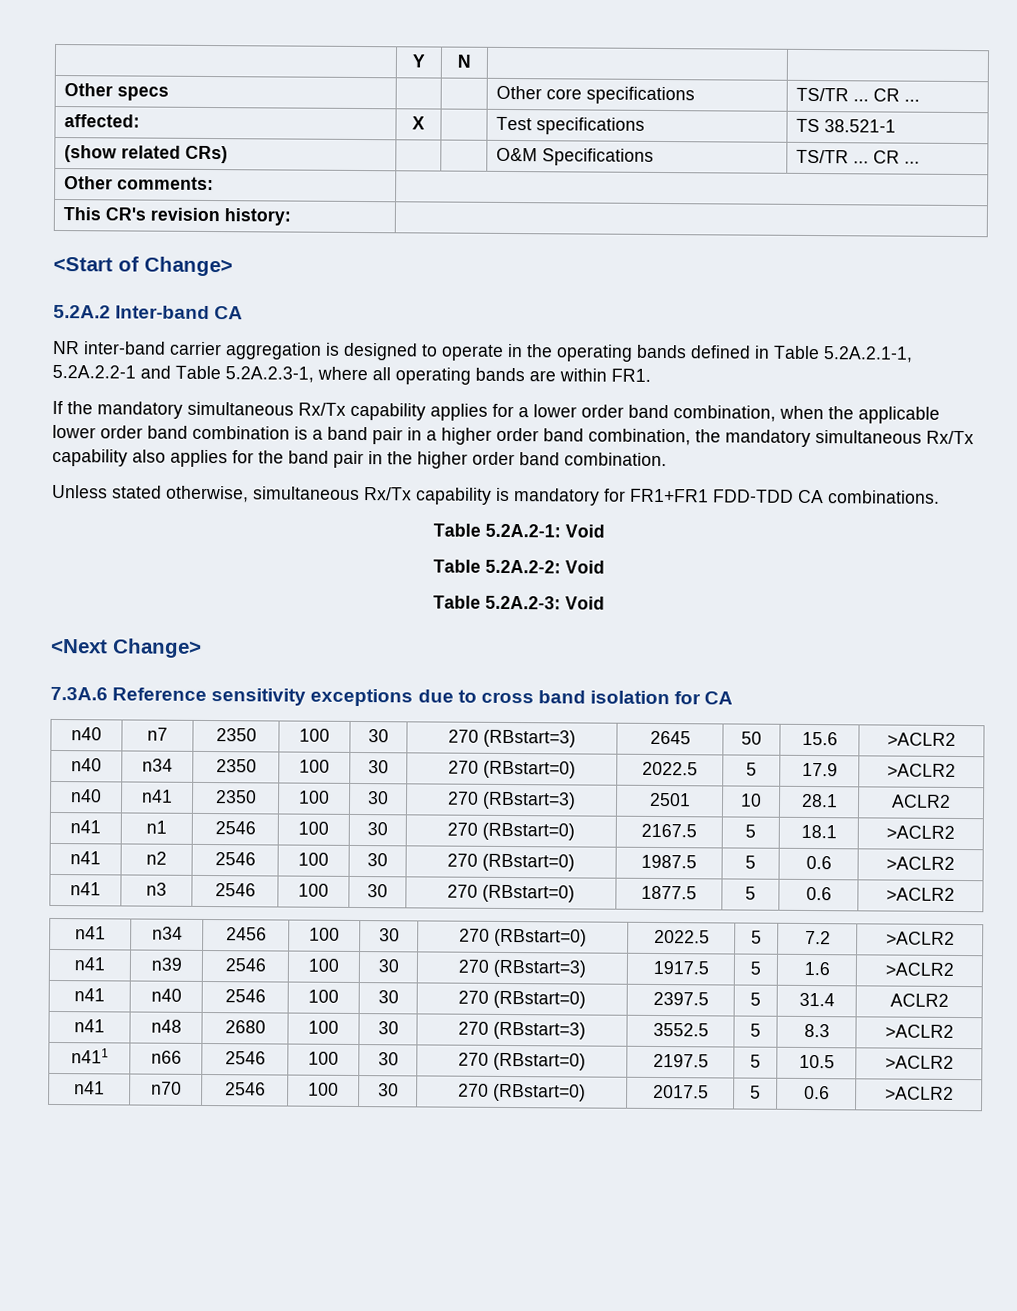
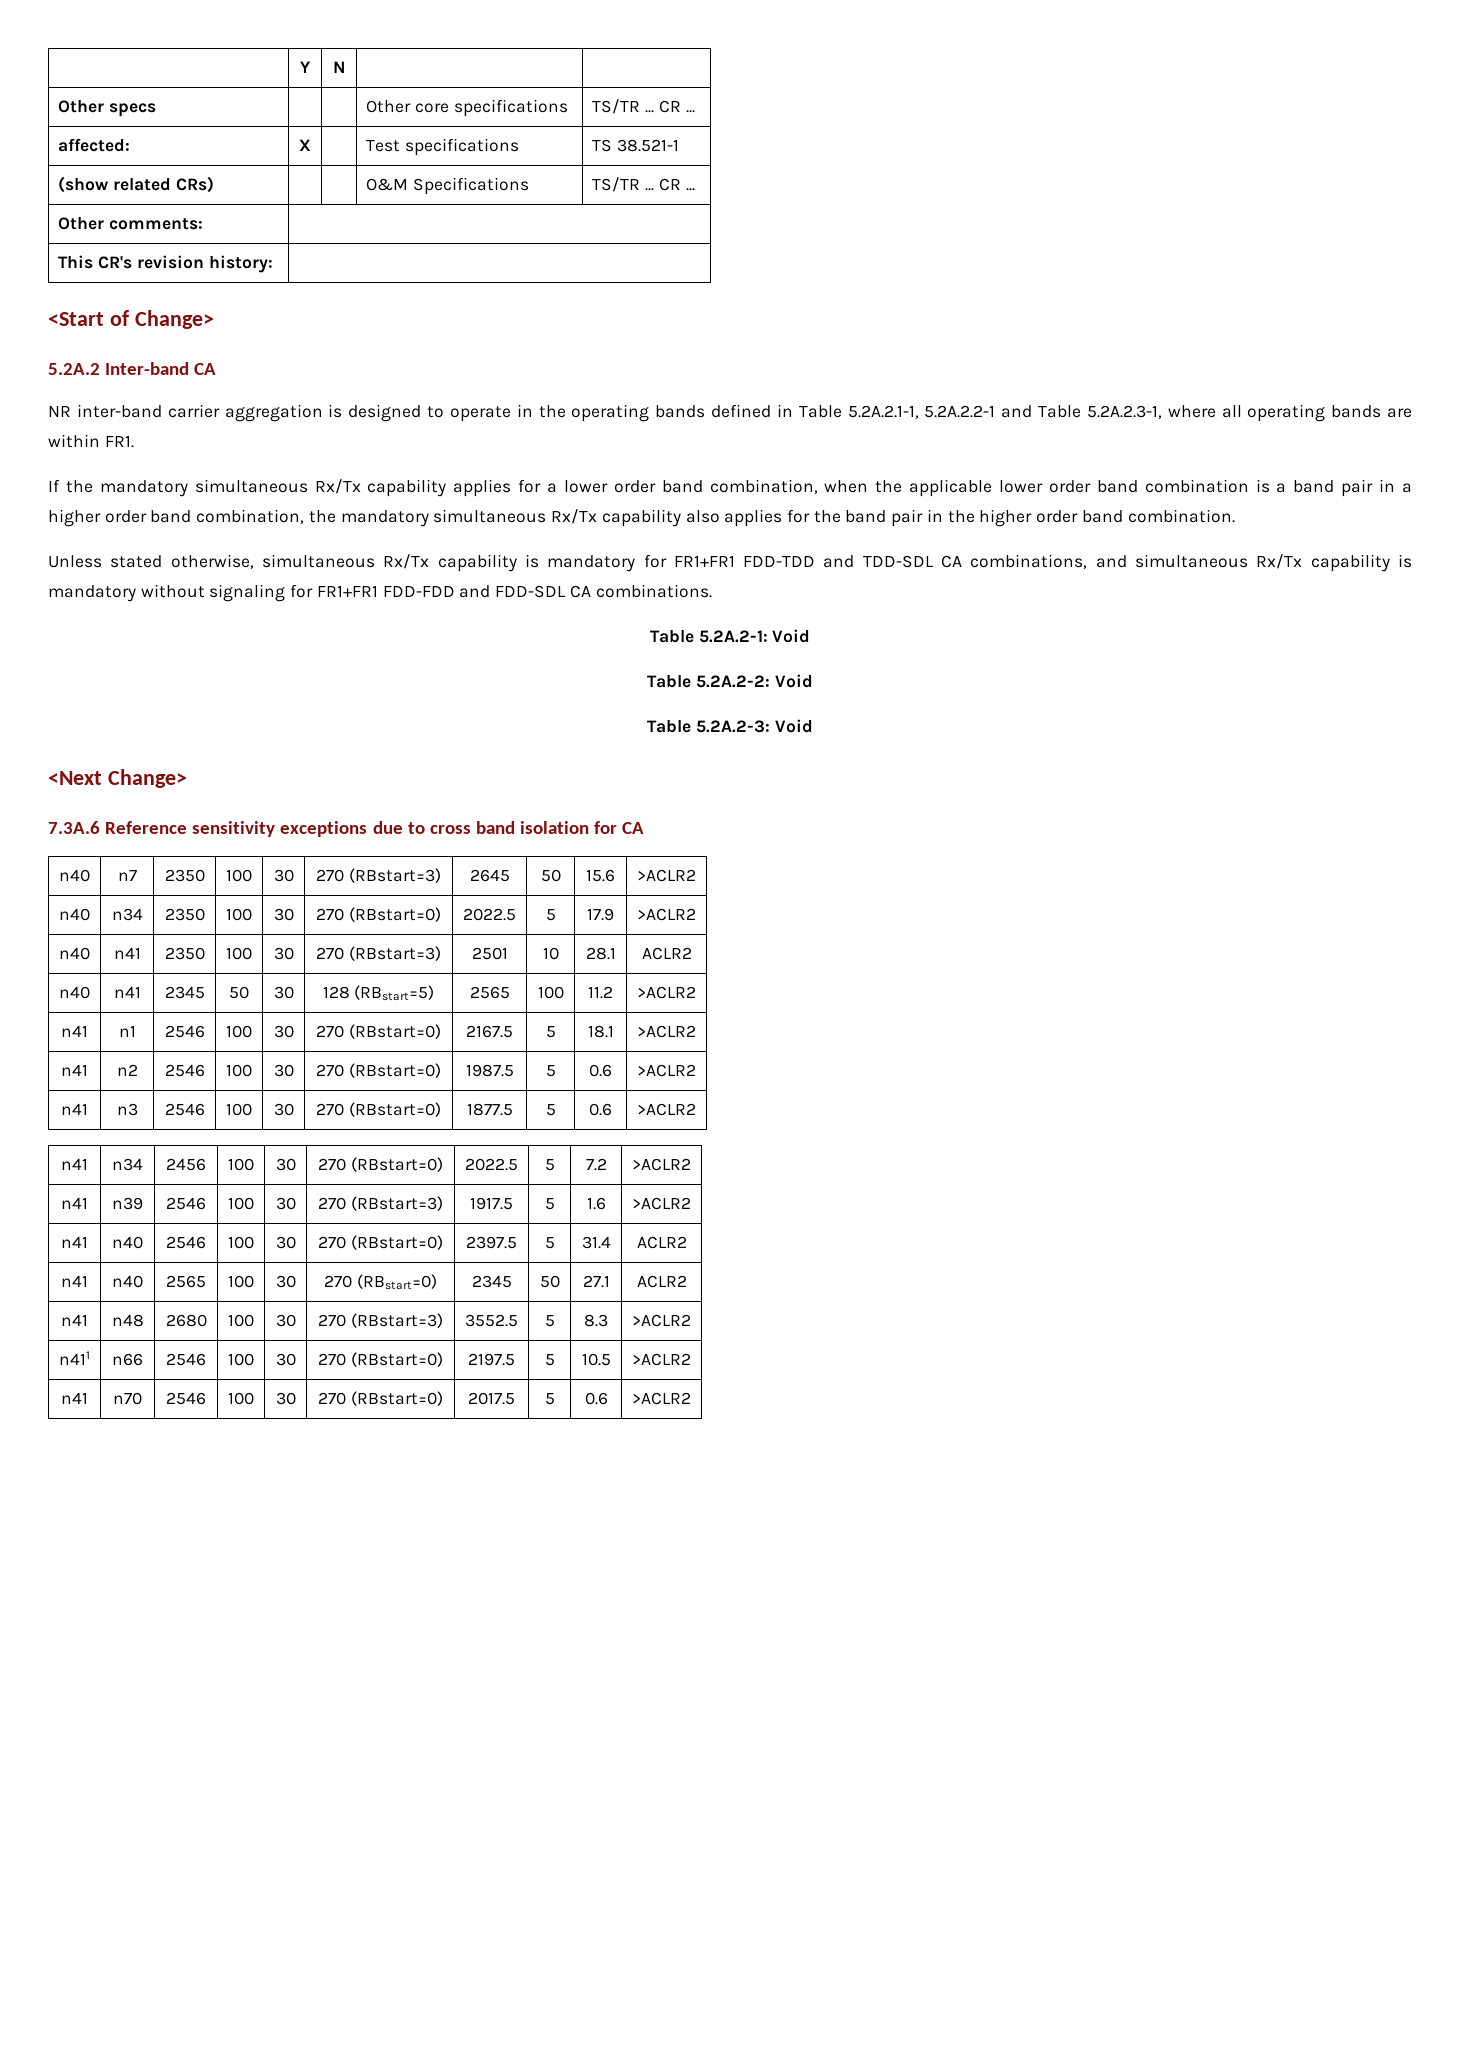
(794, 496) none -> [823,554,1412,572] [48,584,567,602] and TDD-SDL CA combinations, and simultaneous Rx/Tx capability is mandatory without signaling for FR1+FR1 FDD-FDD and FDD-SDL
(951, 801) none -> [59,986,90,999] [113,986,141,998] [164,986,205,999] [229,986,249,999] [273,986,294,999] [322,985,435,1001] [469,986,510,999] [537,986,564,999] [588,986,613,999] [637,986,696,999] // n40 | n41 | 2345 | 50 | 30 | 128 (RBstart=5) | 2565 | 100 | 11.2 | >ACLR2
(949, 1000) none -> [61,1275,88,1287] [112,1275,143,1288] [166,1275,206,1288] [228,1275,254,1288] [275,1275,296,1288] [324,1274,437,1290] [471,1275,512,1288] [539,1275,560,1288] [582,1275,610,1288] [636,1275,687,1288] // n41 | n40 | 2565 | 100 | 30 | 270 (RBstart=0) | 2345 | 50 | 27.1 | ACLR2

